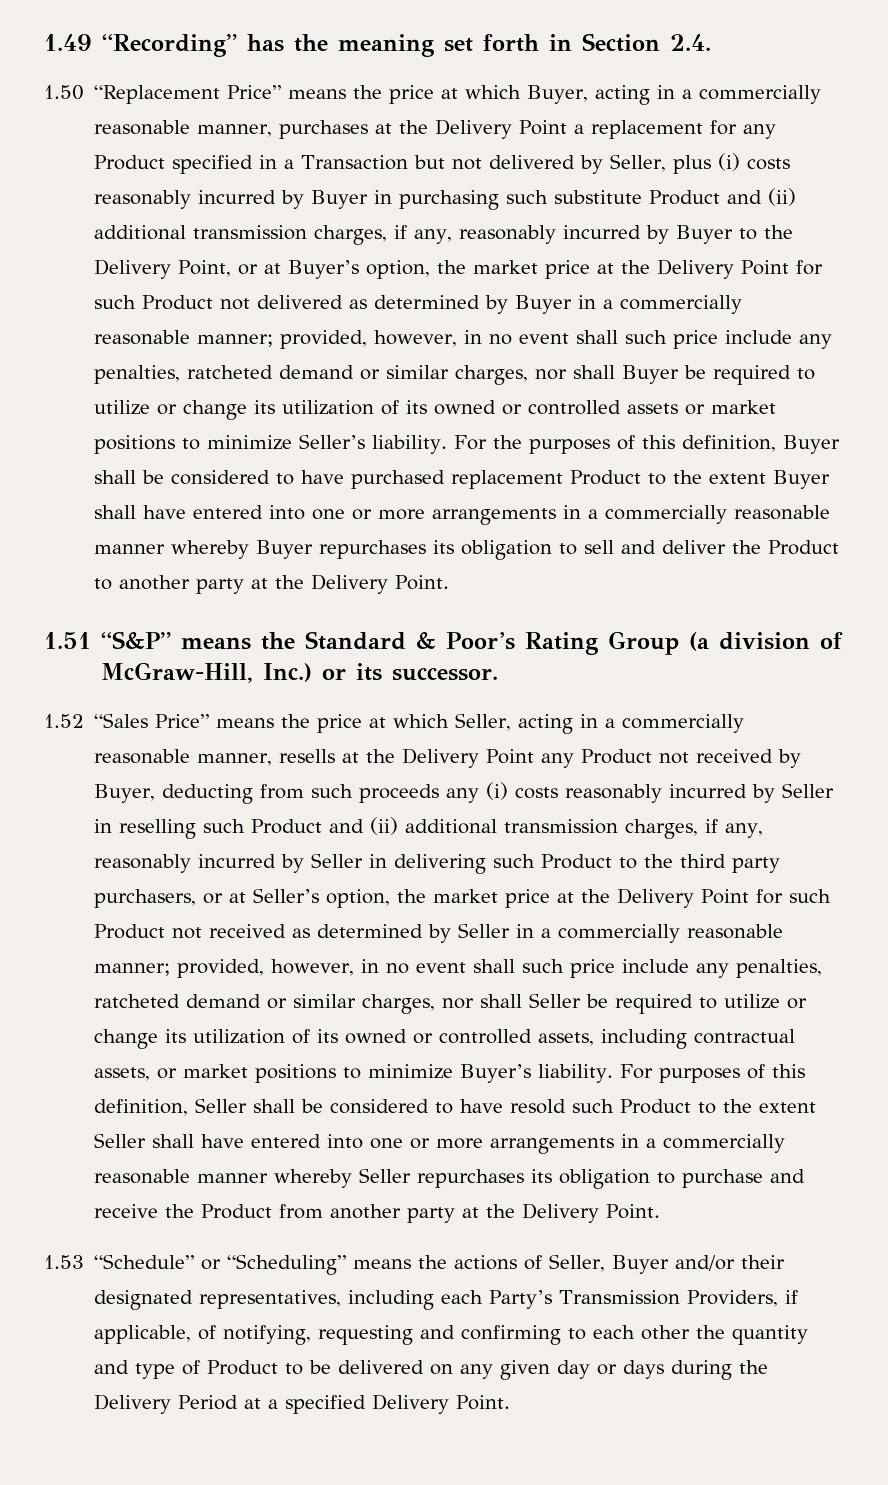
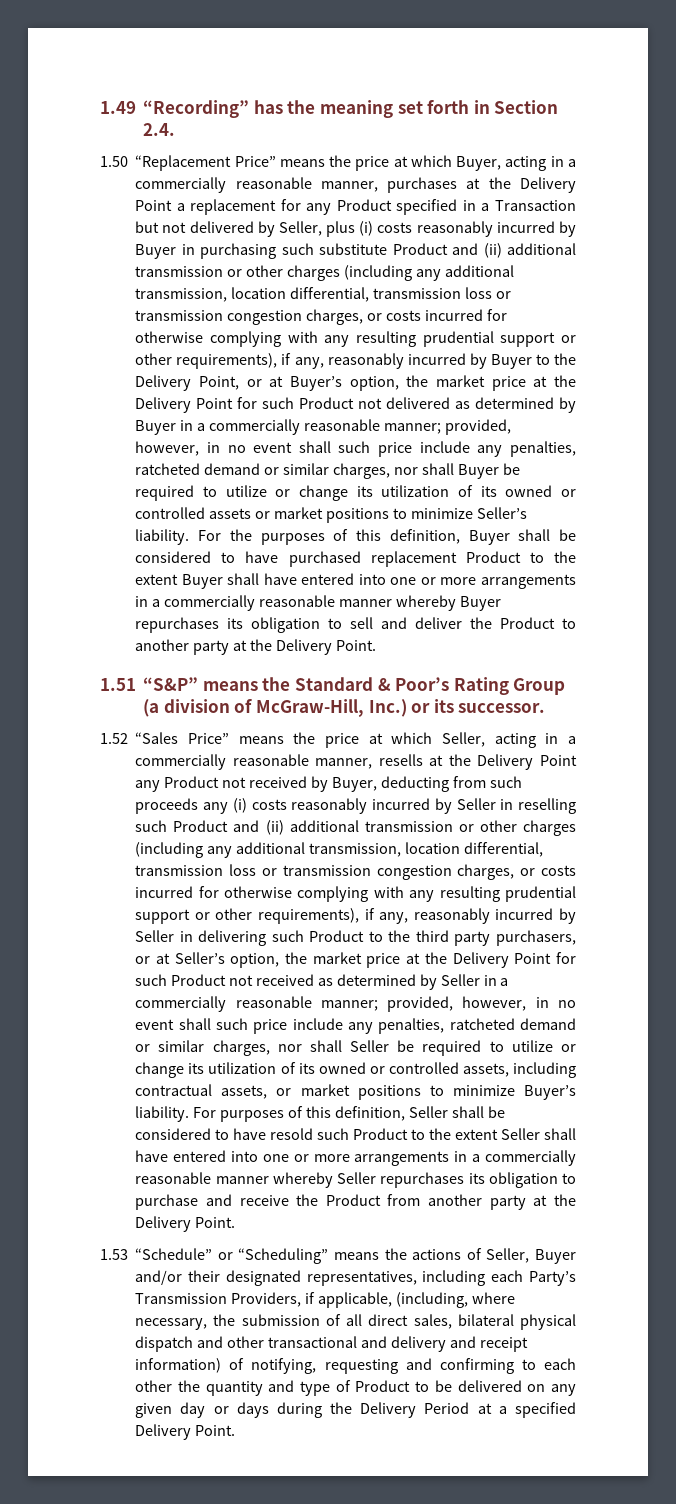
[314,225,388,245] charges, -> [227,265,514,281] [135,287,511,302] [135,309,507,325] [135,331,576,347] [135,353,278,369] or other charges (including any additional transmission, location differential, transmission loss or transmission congestion charges, or costs incurred for otherwise complying with any resulting prudential support or other requirements),
[625,819,699,839] charges, -> [458,820,576,836] [135,842,543,858] [135,864,576,880] [135,886,576,902] [135,908,360,924] or other charges (including any additional transmission, location differential, transmission loss or transmission congestion charges, or costs incurred for otherwise complying with any resulting prudential support or other requirements),
(192, 1334) none -> [395,1292,515,1308] [135,1314,576,1330] [135,1336,528,1352] [135,1358,222,1373] (including, where necessary, the submission of all direct sales, bilateral physical dispatch and other transactional and delivery and receipt information)

